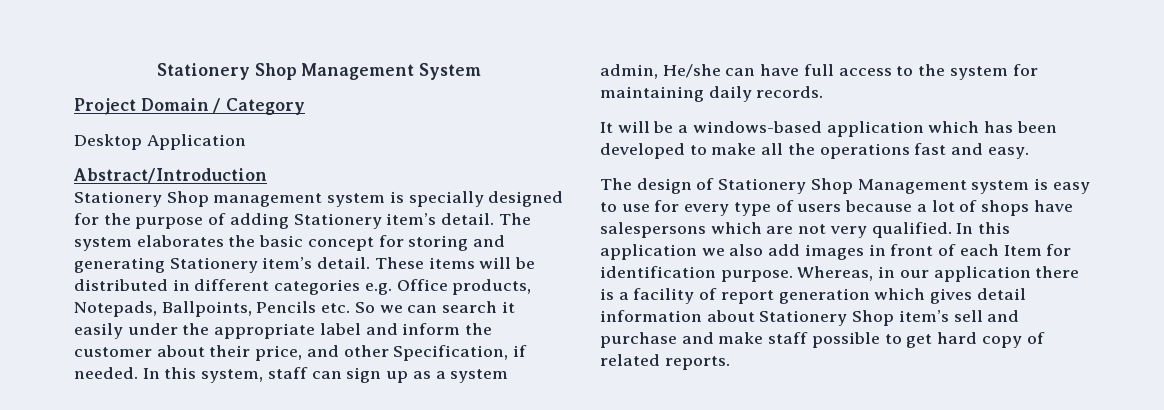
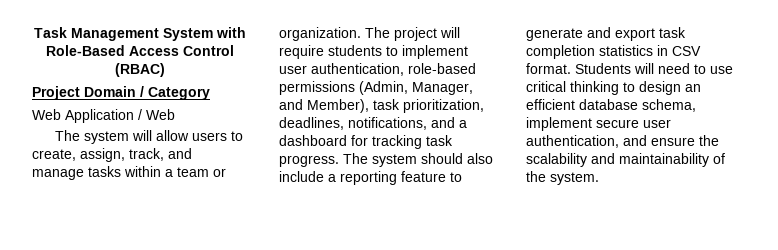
[156,63,297,80] Stationery Shop -> [33,27,67,38] Task
(482, 71) none -> [215,27,246,38] [45,45,234,56] [114,63,165,77] with Role-Based Access Control (RBAC)
[74,134,142,150] Desktop -> [32,109,61,120] Web
[73,168,267,183] [74,191,564,207] [74,213,531,229] [74,235,506,251] [74,257,536,273] [74,279,532,295] [74,301,515,317] [74,323,493,339] [74,345,528,361] [74,367,509,383] [600,64,1038,80] [600,86,824,102] [600,121,1057,137] [600,143,1029,159] [600,178,1090,194] [600,200,1073,216] [600,222,1011,238] [600,244,1072,260] [600,266,1080,282] [600,288,1026,304] [600,310,1020,326] [600,332,1045,348] [600,354,730,370] // Abstract/Introduction // Stationery Shop management system is specially designed for the purpose of adding Stationery item’s detail. The system elaborates the basic concept for storing and generating Stationery item’s detail. These items will be distributed in different categories e.g. Office products, Notepads, Ballpoints, Pencils etc. So we can search it easily under the appropriate label and inform the customer about their price, and other Specification, if needed. In this system, staff can sign up as a system admin, He/she can have full access to the system for maintaining daily records. // It will be a windows-based application which has been developed to make all the operations fast and easy. // The design of Stationery Shop Management system is easy to use for every type of users because a lot of shops have salespersons which are not very qualified. In this application we also add images in front of each Item for identification purpose. Whereas, in our application there is a facility of report generation which gives detail information about Stationery Shop item’s sell and purchase and make staff possible to get hard copy of related reports. -> [138,109,175,120] [55,130,244,144] [32,148,192,162] [32,166,226,180] [279,27,460,41] [279,45,468,59] [279,63,476,76] [279,81,473,95] [279,99,484,113] [279,117,467,130] [279,135,453,149] [279,153,493,167] [279,171,462,185] [526,27,686,41] [526,45,701,59] [526,63,733,74] [526,81,701,95] [526,99,696,112] [526,117,671,131] [526,135,719,148] [526,153,725,167] [526,171,599,185] / Web // The system will allow users to create, assign, track, and manage tasks within a team or organization. The project will require students to implement user authentication, role-based permissions (Admin, Manager, and Member), task prioritization, deadlines, notifications, and a dashboard for tracking task progress. The system should also include a reporting feature to generate and export task completion statistics in CSV format. Students will need to use critical thinking to design an efficient database schema, implement secure user authentication, and ensure the scalability and maintainability of the system.

